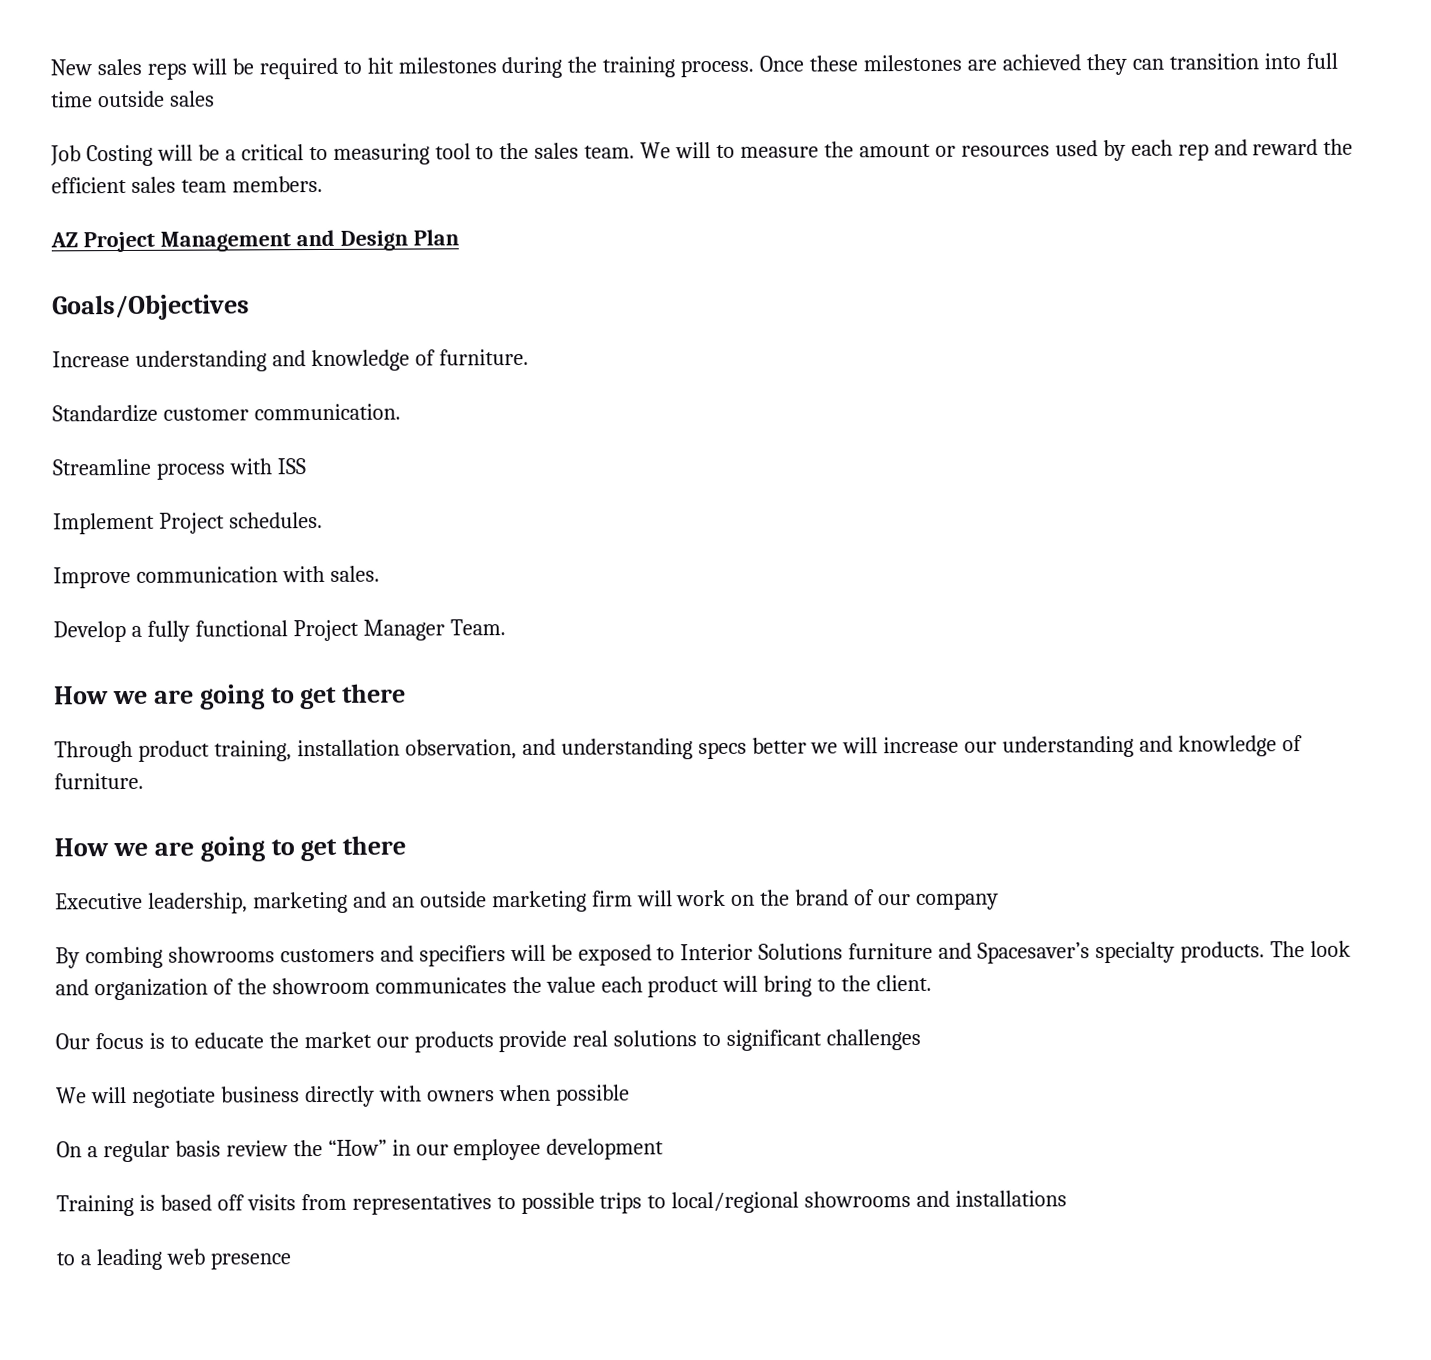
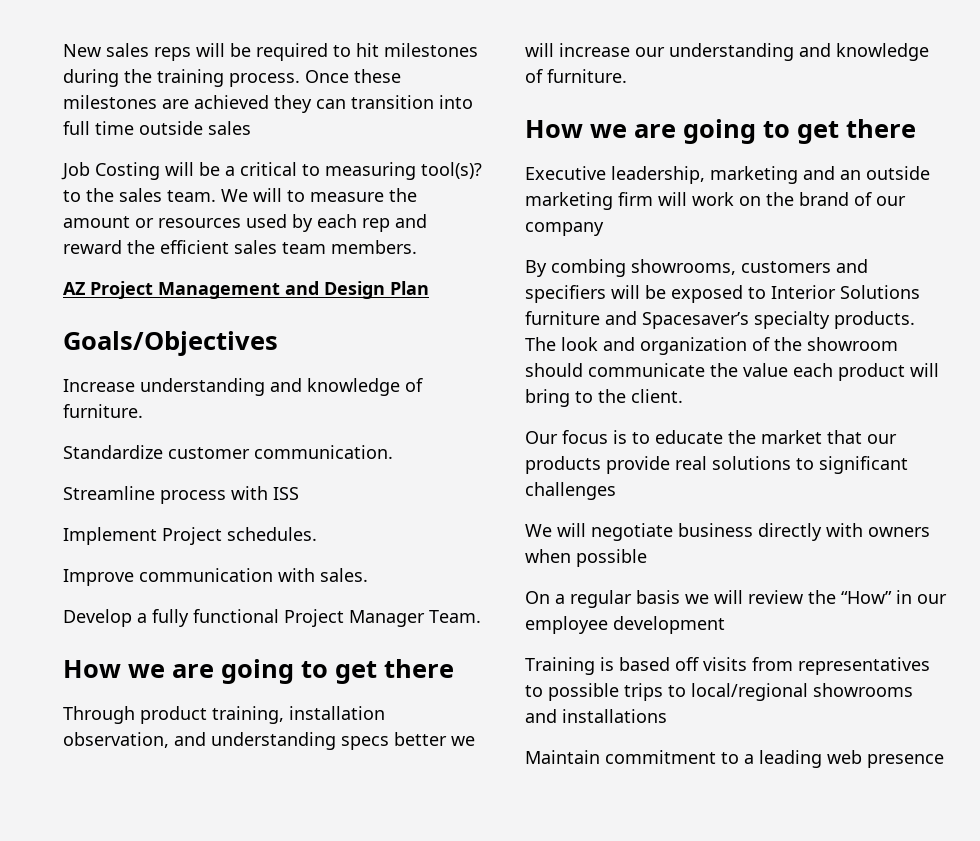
[434,143,471,160] tool -> [421,162,482,179] tool(s)?
[167,946,275,963] showrooms -> [631,259,736,275] showrooms,
[374,977,507,994] communicates -> [525,363,705,377] should communicate
(372, 1040) none -> [827,430,862,444] that
(221, 1148) none -> [685,590,743,604] we will
(1068, 1198) none -> [525,750,716,764] Maintain commitment

